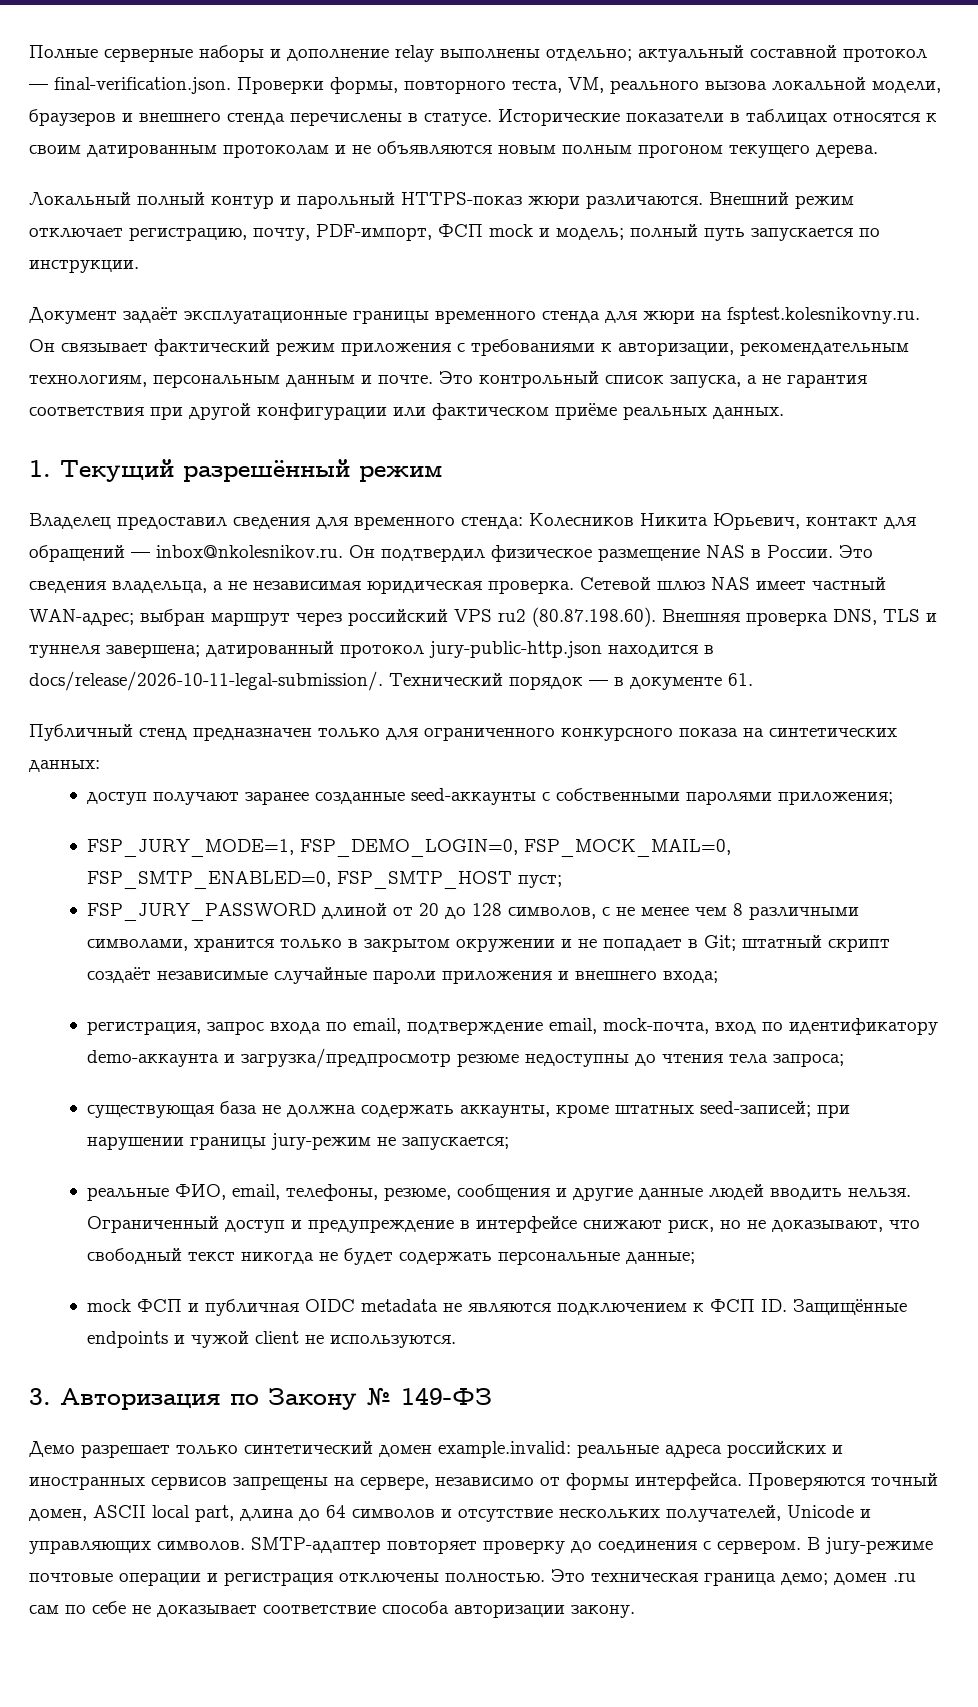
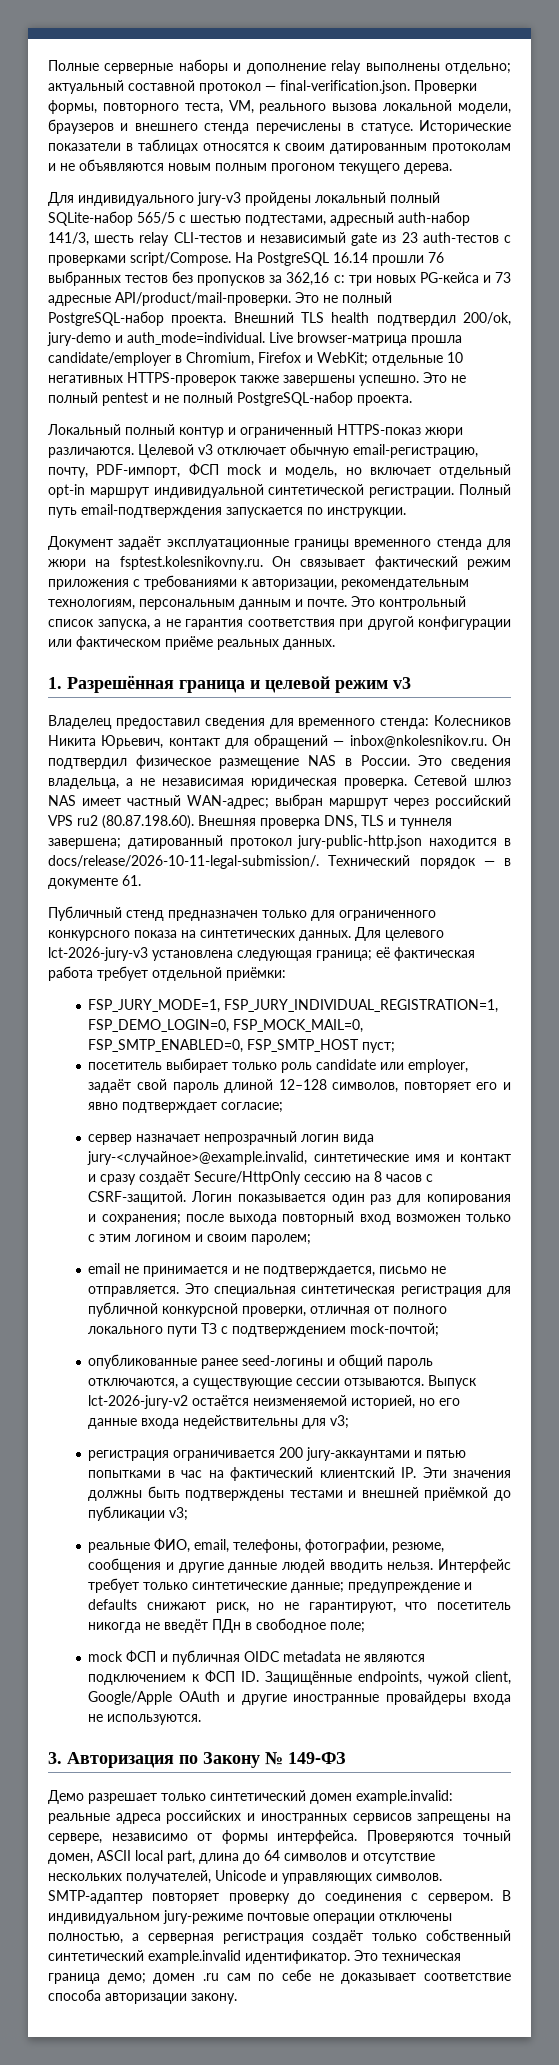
(878, 151) none -> [48,192,440,206] [48,211,470,226] [48,232,511,246] [48,252,444,266] [48,271,511,286] [48,292,392,306] [48,311,511,326] [47,332,462,346] [48,352,463,366] [48,372,466,386] [48,391,412,406] // Для индивидуального jury-v3 пройдены локальный полный SQLite-набор 565/5 с шестью подтестами, адресный auth-набор 141/3, шесть relay CLI-тестов и независимый gate из 23 auth-тестов с проверками script/Compose. На PostgreSQL 16.14 прошли 76 выбранных тестов без пропусков за 362,16 с: три новых PG-кейса и 73 адресные API/product/mail-проверки. Это не полный PostgreSQL-набор проекта. Внешний TLS health подтвердил 200/ok, jury-demo и auth_mode=individual. Live browser-матрица прошла candidate/employer в Chromium, Firefox и WebKit; отдельные 10 негативных HTTPS-проверок также завершены успешно. Это не полный pentest и не полный PostgreSQL-набор проекта.
[297,192,395,209] парольный -> [240,424,333,438] ограниченный
[709,192,854,209] [29,227,247,241] Внешний режим отключает регистрацию, -> [138,443,478,458] Целевой v3 отключает обычную email-регистрацию,
[556,224,745,241] модель; полный путь -> [285,464,511,478] [48,484,511,498] [48,504,222,518] модель, но включает отдельный opt-in маршрут индивидуальной синтетической регистрации. Полный путь email-подтверждения
[60,459,443,482] Текущий разрешённый режим -> [67,675,411,693] Разрешённая граница и целевой режим v3
[29,760,100,772] [86,788,893,805] данных: // доступ получают заранее созданные seed-аккаунты с собственными паролями приложения; -> [299,927,444,941] [48,947,475,961] [48,966,286,981] данных. Для целевого lct-2026-jury-v3 установлена следующая граница; её фактическая работа требует отдельной приёмки:
(294, 848) none -> [224,999,499,1013] FSP_JURY_INDIVIDUAL_REGISTRATION=1,
[86,903,859,921] [86,935,890,952] [86,967,718,984] [86,1018,938,1035] [86,1048,844,1068] [86,1101,850,1118] [86,1133,509,1150] FSP_JURY_PASSWORD длиной от 20 до 128 символов, с не менее чем 8 различными символами, хранится только в закрытом окружении и не попадает в Git; штатный скрипт создаёт независимые случайные пароли приложения и внешнего входа; // регистрация, запрос входа по email, подтверждение email, mock-почта, вход по идентификатору demo-аккаунта и загрузка/предпросмотр резюме недоступны до чтения тела запроса; // существующая база не должна содержать аккаунты, кроме штатных seed-записей; при нарушении границы jury-режим не запускается; -> [88,1058,469,1073] [88,1079,511,1093] [88,1102,284,1113] [88,1131,375,1145] [87,1151,511,1165] [88,1171,434,1185] [88,1191,511,1205] [88,1211,512,1225] [88,1234,312,1245] [88,1263,447,1277] [88,1283,511,1297] [88,1302,448,1317] [88,1323,440,1337] [88,1354,434,1369] [88,1375,478,1389] [88,1395,461,1409] [88,1415,350,1429] [88,1447,467,1461] [88,1467,511,1481] [88,1486,511,1501] [88,1506,189,1521] посетитель выбирает только роль candidate или employer, задаёт свой пароль длиной 12–128 символов, повторяет его и явно подтверждает согласие; // сервер назначает непрозрачный логин вида jury-<случайное>@example.invalid, синтетические имя и контакт и сразу создаёт Secure/HttpOnly сессию на 8 часов с CSRF-защитой. Логин показывается один раз для копирования и сохранения; после выхода повторный вход возможен только с этим логином и своим паролем; // email не принимается и не подтверждается, письмо не отправляется. Это специальная синтетическая регистрация для публичной конкурсной проверки, отличная от полного локального пути ТЗ с подтверждением mock-почтой; // опубликованные ранее seed-логины и общий пароль отключаются, а существующие сессии отзываются. Выпуск lct-2026-jury-v2 остаётся неизменяемой историей, но его данные входа недействительны для v3; // регистрация ограничивается 200 jury-аккаунтами и пятью попытками в час на фактический клиентский IP. Эти значения должны быть подтверждены тестами и внешней приёмкой до публикации v3;
(378, 1192) none -> [305,1539,389,1553] фотографии,
[86,1216,920,1233] [86,1248,695,1265] Ограниченный доступ и предупреждение в интерфейсе снижают риск, но не доказывают, что свободный текст никогда не будет содержать персональные данные; -> [438,1559,512,1573] [88,1578,473,1593] [88,1599,511,1613] [88,1618,366,1633] Интерфейс требует только синтетические данные; предупреждение и defaults снижают риск, но не гарантируют, что посетитель никогда не введёт ПДн в свободное поле;
[86,1331,299,1348] endpoints и чужой client -> [358,1671,511,1685] [88,1691,511,1705] endpoints, чужой client, Google/Apple OAuth и другие иностранные провайдеры входа
(820, 1543) none -> [48,1913,160,1924] индивидуальном
[207,1572,545,1586] и регистрация отключены полностью. -> [379,1913,452,1921] [48,1929,511,1944] [48,1950,350,1964] отключены полностью, а серверная регистрация создаёт только собственный синтетический example.invalid идентификатор.

